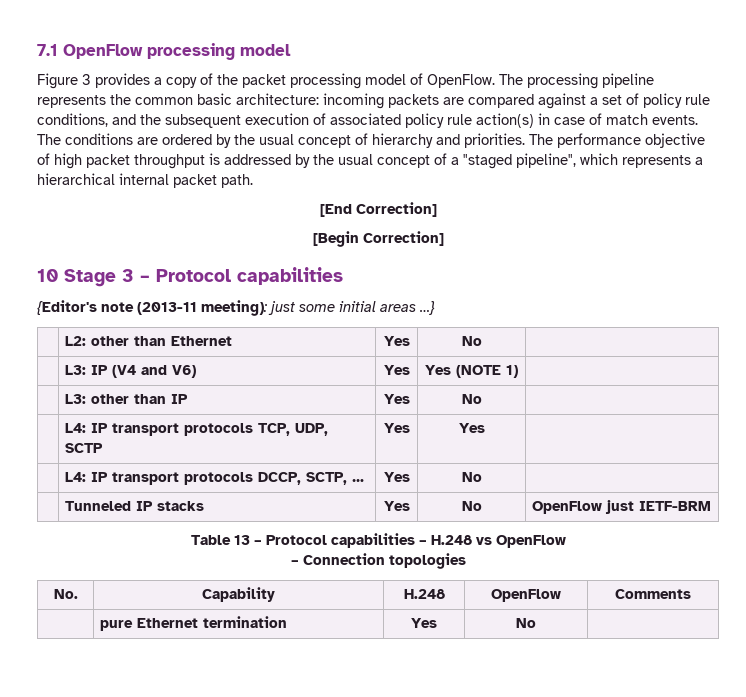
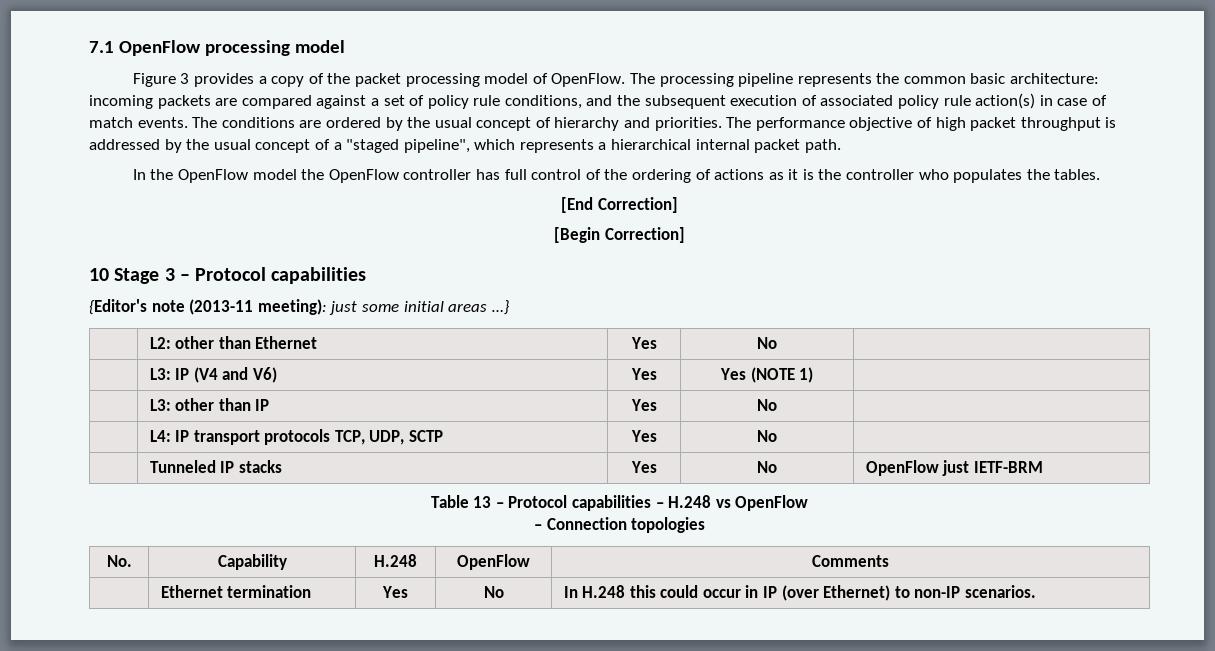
(253, 181) none -> [132,169,1101,183] // In the OpenFlow model the OpenFlow controller has full control of the ordering of actions as it is the controller who populates the tables.
[458,423,485,433] [65,472,365,485] [383,472,410,482] | Yes | // | L4: IP transport protocols DCCP, SCTP, … | Yes -> (657, 436) none
[100,620,134,631] pure -> (890, 561) none
(536, 623) none -> [563,585,1036,601] In H.248 this could occur in IP (over Ethernet) to non-IP scenarios.

